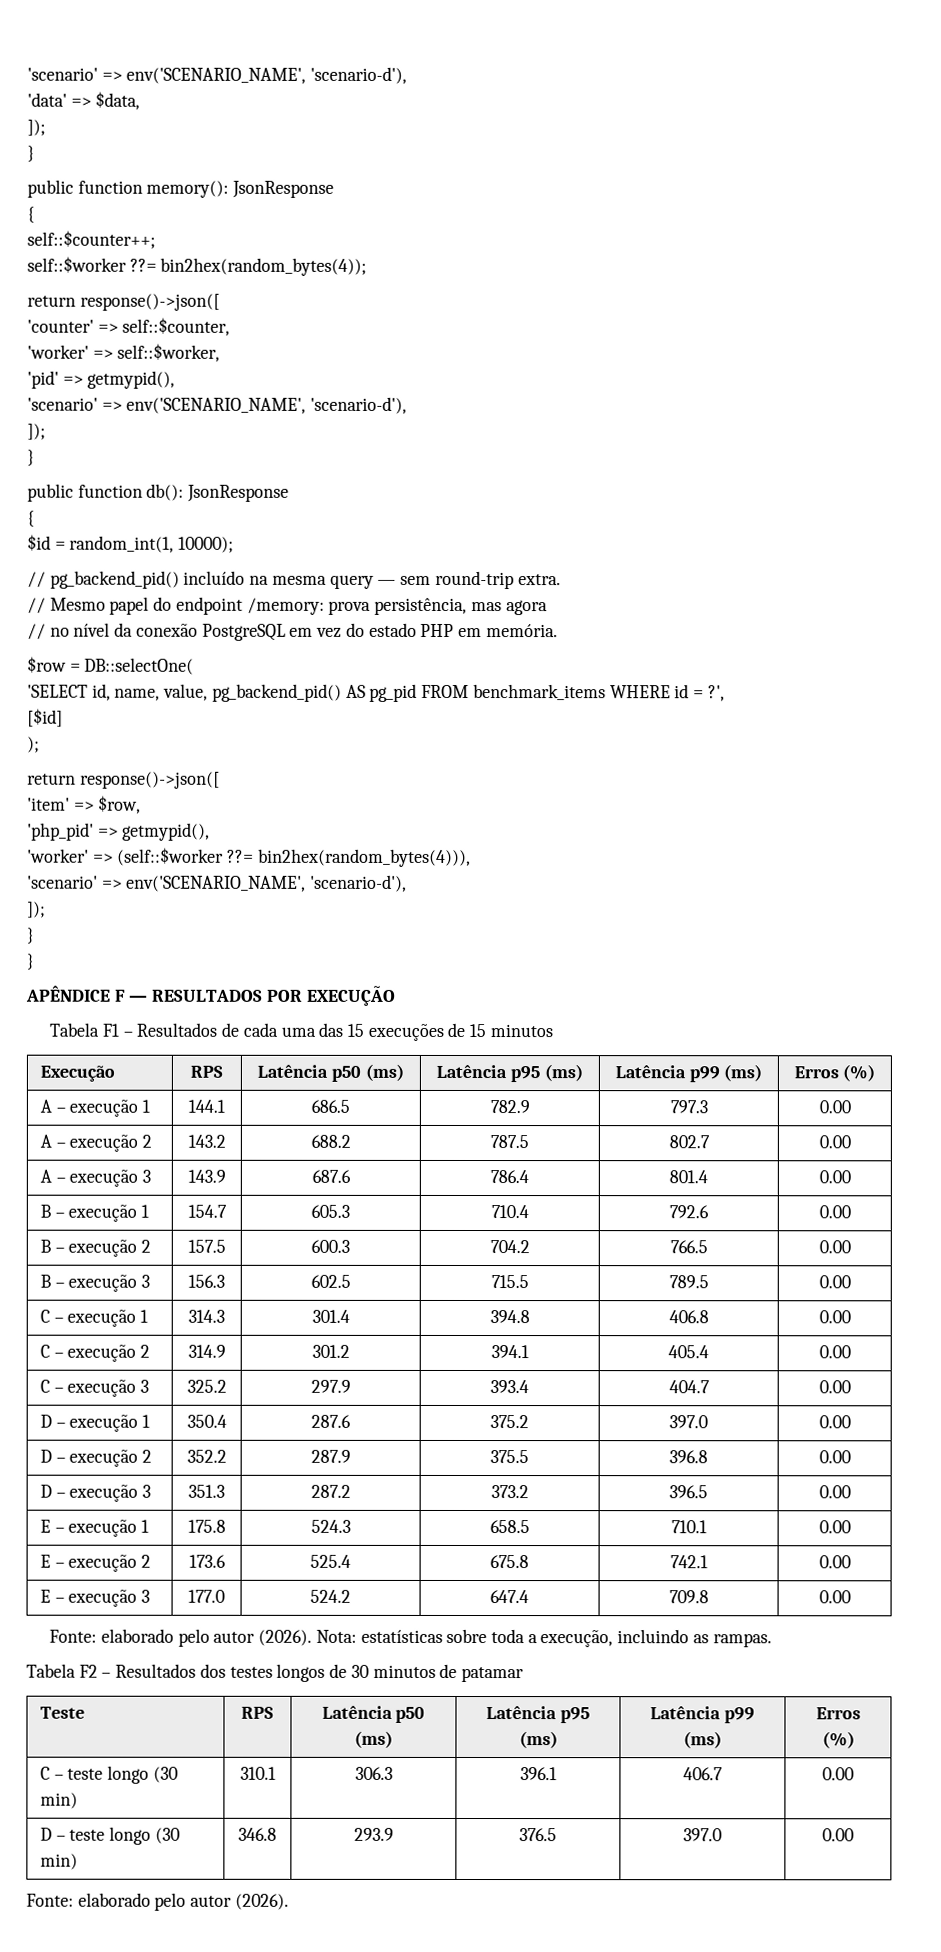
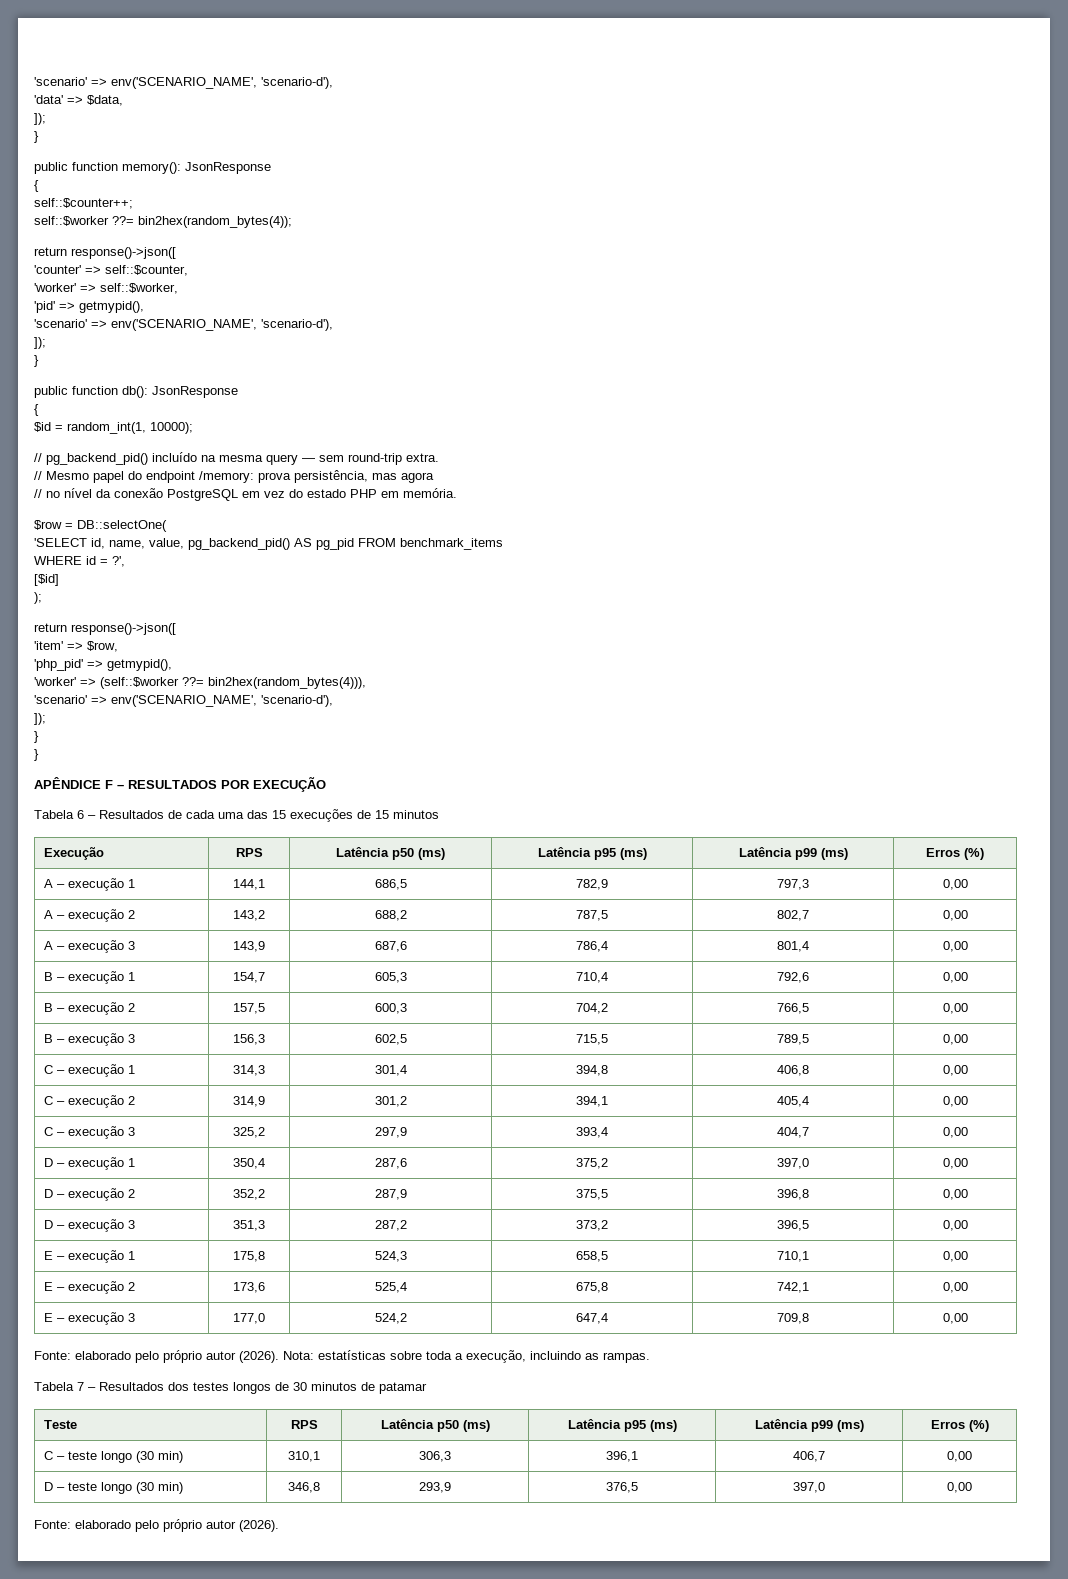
(606, 692) none -> (503, 544) //
[128,995,148,1002] — -> [117,784,124,789] –
[101,1023,119,1037] F1 -> [77,810,84,819] 6
[188,1099,225,1113] [311,1099,350,1113] [489,1100,530,1114] [669,1100,708,1114] [818,1100,851,1114] 144.1 | 686.5 | 782.9 | 797.3 | 0.00 -> [233,879,265,890] [374,879,407,890] [576,879,608,890] [777,879,809,890] [942,879,968,890] 144,1 | 686,5 | 782,9 | 797,3 | 0,00
[187,1134,226,1148] [310,1134,351,1148] [490,1135,529,1149] [668,1135,710,1149] [818,1135,851,1149] 143.2 | 688.2 | 787.5 | 802.7 | 0.00 -> [233,910,265,921] [374,910,407,921] [576,910,608,921] [777,910,809,921] [942,910,968,921] 143,2 | 688,2 | 787,5 | 802,7 | 0,00
[187,1169,226,1183] [311,1169,351,1183] [490,1170,529,1184] [669,1170,708,1184] [818,1170,851,1184] 143.9 | 687.6 | 786.4 | 801.4 | 0.00 -> [233,941,265,952] [374,941,407,952] [576,941,608,952] [777,941,809,952] [942,941,968,952] 143,9 | 687,6 | 786,4 | 801,4 | 0,00
[187,1204,227,1218] [311,1204,350,1218] [490,1205,529,1219] [669,1205,709,1219] [818,1205,851,1219] 154.7 | 605.3 | 710.4 | 792.6 | 0.00 -> [233,972,265,983] [374,972,407,983] [576,972,608,983] [777,972,809,983] [942,972,968,983] 154,7 | 605,3 | 710,4 | 792,6 | 0,00
[187,1239,226,1253] [311,1239,350,1253] [489,1240,530,1254] [669,1240,708,1254] [818,1240,851,1254] 157.5 | 600.3 | 704.2 | 766.5 | 0.00 -> [233,1003,265,1014] [374,1003,407,1014] [576,1003,608,1014] [777,1003,809,1014] [942,1003,968,1014] 157,5 | 600,3 | 704,2 | 766,5 | 0,00
[188,1274,225,1288] [310,1274,351,1288] [490,1275,529,1289] [668,1275,709,1289] [818,1275,851,1289] 156.3 | 602.5 | 715.5 | 789.5 | 0.00 -> [233,1034,265,1045] [374,1034,407,1045] [576,1034,608,1045] [777,1034,809,1045] [942,1034,968,1045] 156,3 | 602,5 | 715,5 | 789,5 | 0,00
[188,1309,225,1323] [311,1309,350,1323] [489,1310,530,1324] [668,1310,709,1324] [818,1310,851,1324] 314.3 | 301.4 | 394.8 | 406.8 | 0.00 -> [233,1065,265,1076] [374,1065,407,1076] [576,1065,608,1076] [777,1065,809,1076] [942,1065,968,1076] 314,3 | 301,4 | 394,8 | 406,8 | 0,00
[187,1344,226,1358] [311,1344,350,1358] [490,1345,529,1359] [668,1345,709,1359] [818,1345,851,1359] 314.9 | 301.2 | 394.1 | 405.4 | 0.00 -> [233,1096,265,1107] [374,1096,407,1107] [576,1096,608,1107] [777,1096,809,1107] [942,1096,968,1107] 314,9 | 301,2 | 394,1 | 405,4 | 0,00
[186,1379,227,1393] [310,1379,351,1393] [490,1380,529,1394] [668,1380,710,1394] [818,1380,851,1394] 325.2 | 297.9 | 393.4 | 404.7 | 0.00 -> [233,1127,265,1138] [374,1127,407,1138] [576,1127,608,1138] [777,1127,809,1138] [942,1127,968,1138] 325,2 | 297,9 | 393,4 | 404,7 | 0,00
[186,1414,227,1428] [311,1414,351,1428] [490,1415,529,1429] [669,1415,708,1429] [818,1415,851,1429] 350.4 | 287.6 | 375.2 | 397.0 | 0.00 -> [233,1158,265,1169] [374,1158,407,1169] [576,1158,608,1169] [777,1158,809,1169] [942,1158,968,1169] 350,4 | 287,6 | 375,2 | 397,0 | 0,00
[186,1449,227,1463] [310,1449,351,1463] [490,1450,529,1464] [669,1450,708,1464] [818,1450,851,1464] 352.2 | 287.9 | 375.5 | 396.8 | 0.00 -> [233,1189,265,1200] [374,1189,407,1200] [576,1189,608,1200] [777,1189,809,1200] [942,1189,968,1200] 352,2 | 287,9 | 375,5 | 396,8 | 0,00
[188,1484,225,1498] [310,1484,351,1498] [490,1485,529,1499] [669,1485,708,1499] [818,1485,851,1499] 351.3 | 287.2 | 373.2 | 396.5 | 0.00 -> [233,1220,265,1231] [374,1220,407,1231] [576,1220,608,1231] [777,1220,809,1231] [942,1220,968,1231] 351,3 | 287,2 | 373,2 | 396,5 | 0,00
[187,1519,226,1533] [310,1519,351,1533] [489,1520,530,1534] [670,1520,707,1534] [818,1520,851,1534] 175.8 | 524.3 | 658.5 | 710.1 | 0.00 -> [233,1251,265,1262] [374,1251,407,1262] [576,1251,608,1262] [777,1251,809,1262] [942,1251,968,1262] 175,8 | 524,3 | 658,5 | 710,1 | 0,00
[188,1554,226,1568] [310,1554,351,1568] [490,1555,529,1569] [669,1555,708,1569] [818,1555,851,1569] 173.6 | 525.4 | 675.8 | 742.1 | 0.00 -> [233,1282,265,1293] [374,1282,407,1293] [576,1282,608,1293] [777,1282,809,1293] [942,1282,968,1293] 173,6 | 525,4 | 675,8 | 742,1 | 0,00
[188,1589,225,1603] [310,1589,351,1603] [490,1590,529,1604] [668,1590,709,1604] [818,1590,851,1604] [49,1628,210,1647] 177.0 | 524.2 | 647.4 | 709.8 | 0.00 // Fonte: elaborado pelo -> [233,1313,265,1324] [374,1313,407,1324] [576,1313,608,1324] [777,1313,809,1324] [942,1313,968,1324] [34,1350,202,1363] 177,0 | 524,2 | 647,4 | 709,8 | 0,00 // Fonte: elaborado pelo próprio
[78,1664,98,1678] F2 -> [77,1382,84,1391] 7
[239,1766,276,1780] [354,1766,393,1780] [519,1767,557,1781] [683,1767,723,1781] [822,1767,854,1781] 310.1 | 306.3 | 396.1 | 406.7 | 0.00 -> [288,1451,320,1462] [419,1451,451,1462] [606,1451,638,1462] [793,1451,825,1462] [947,1451,972,1462] 310,1 | 306,3 | 396,1 | 406,7 | 0,00
[238,1827,277,1841] [353,1827,394,1841] [519,1828,557,1842] [683,1828,722,1842] [822,1828,854,1842] [26,1892,187,1911] 346.8 | 293.9 | 376.5 | 397.0 | 0.00 // Fonte: elaborado pelo -> [288,1482,320,1493] [419,1482,451,1493] [606,1482,638,1493] [793,1482,825,1493] [947,1482,972,1493] [34,1519,202,1532] 346,8 | 293,9 | 376,5 | 397,0 | 0,00 // Fonte: elaborado pelo próprio

